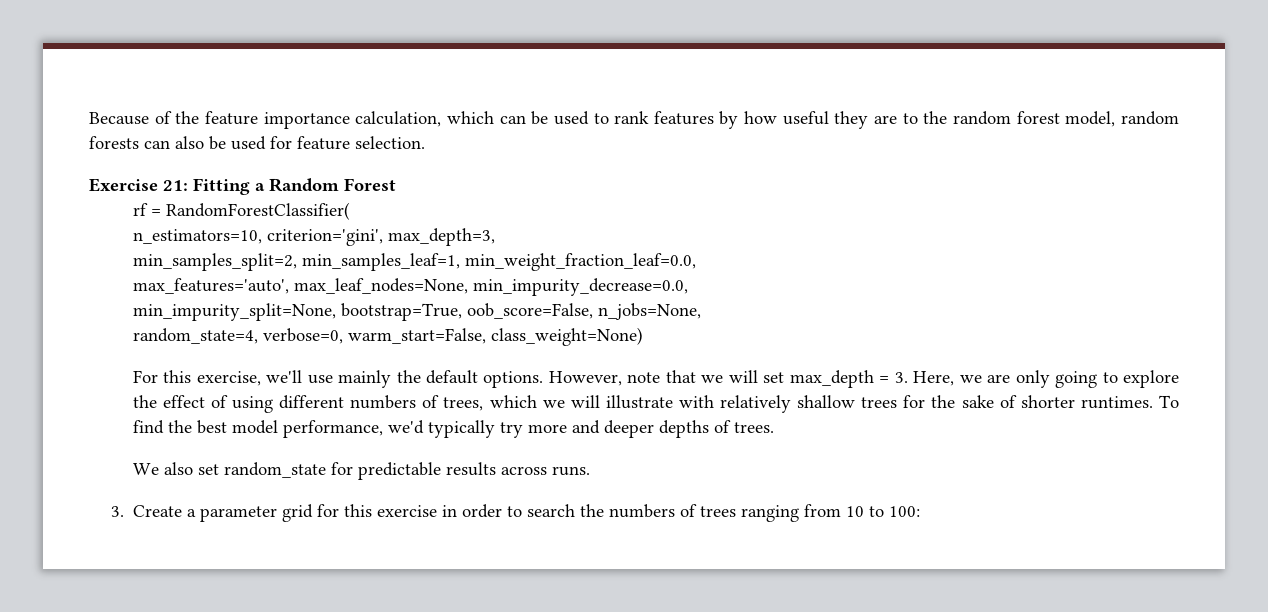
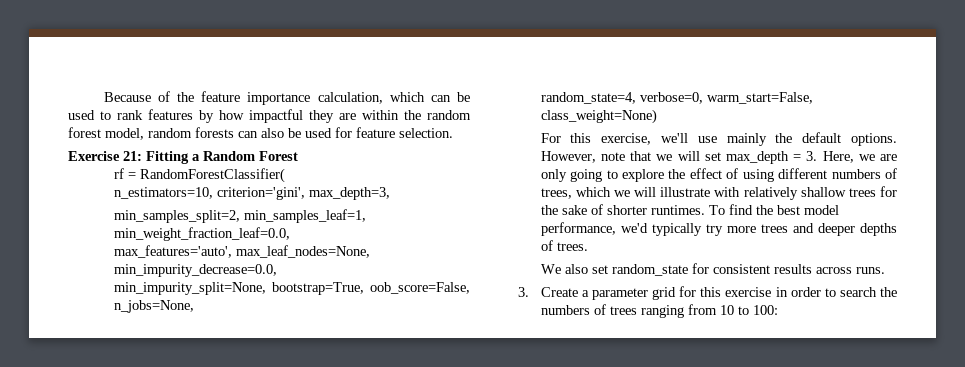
[782,111,829,125] useful -> [249,109,303,123] impactful
[902,113,918,124] to -> [362,110,399,120] within
(567, 428) none -> [760,224,788,233] trees
[357,462,441,480] predictable -> [712,264,770,274] consistent

